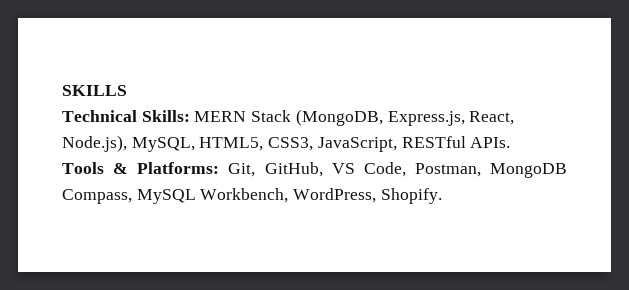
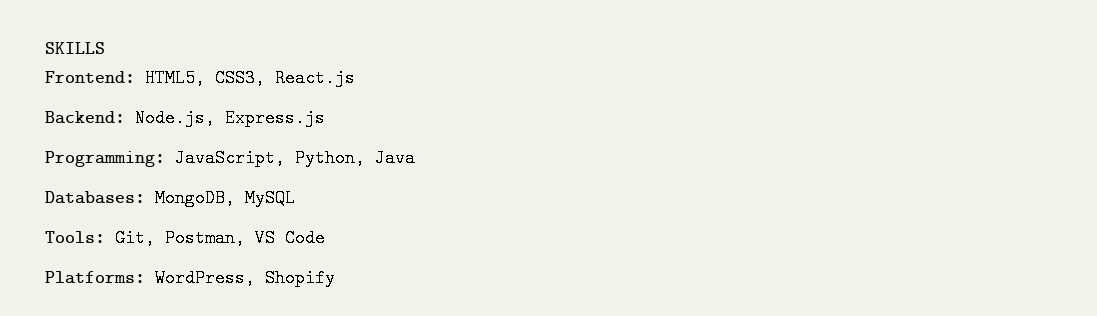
[62,109,515,126] [62,135,511,152] [62,162,567,178] [62,188,442,204] Technical Skills: MERN Stack (MongoDB, Express.js, React, Node.js), MySQL, HTML5, CSS3, JavaScript, RESTful APIs. // Tools & Platforms: Git, GitHub, VS Code, Postman, MongoDB Compass, MySQL Workbench, WordPress, Shopify. -> [45,69,355,87] [45,109,325,127] [45,149,415,167] [45,189,295,207] [45,229,325,247] [45,269,335,287] Frontend: HTML5, CSS3, React.js // Backend: Node.js, Express.js // Programming: JavaScript, Python, Java // Databases: MongoDB, MySQL // Tools: Git, Postman, VS Code // Platforms: WordPress, Shopify

